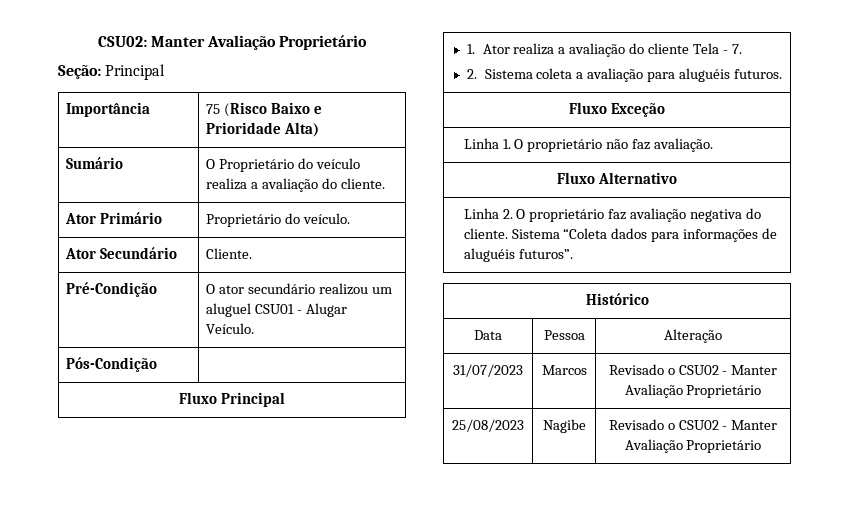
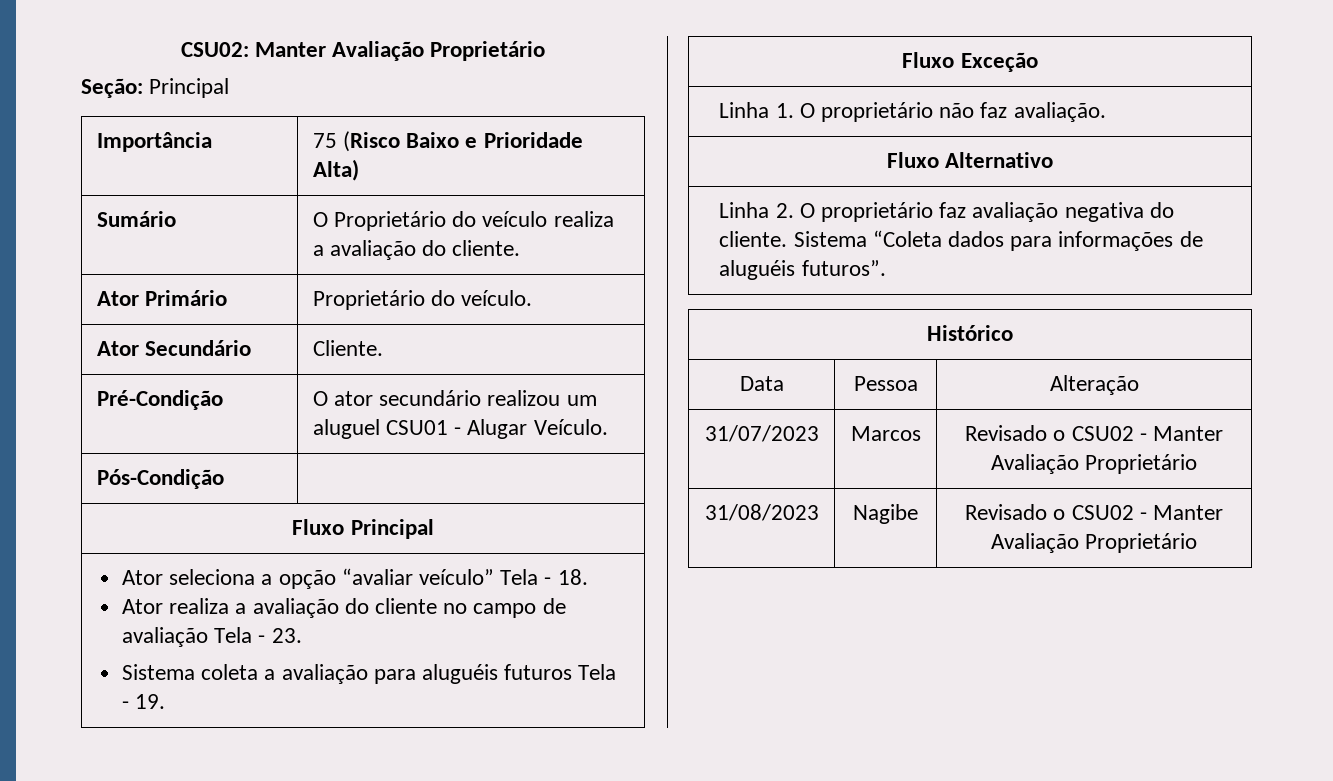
[467,44,476,54] 1. -> [121,568,588,589] Ator seleciona a opção “avaliar veículo” Tela - 18. //
[693,43,742,54] [467,69,478,79] Tela - 7. // 2. -> [443,598,566,618] [121,627,302,647] no campo de avaliação Tela - 23. //
[734,69,783,79] futuros. -> [504,664,617,680] [121,694,166,709] futuros Tela - 19.
[452,419,524,432] 25/08/2023 -> [704,504,819,521] 31/08/2023

